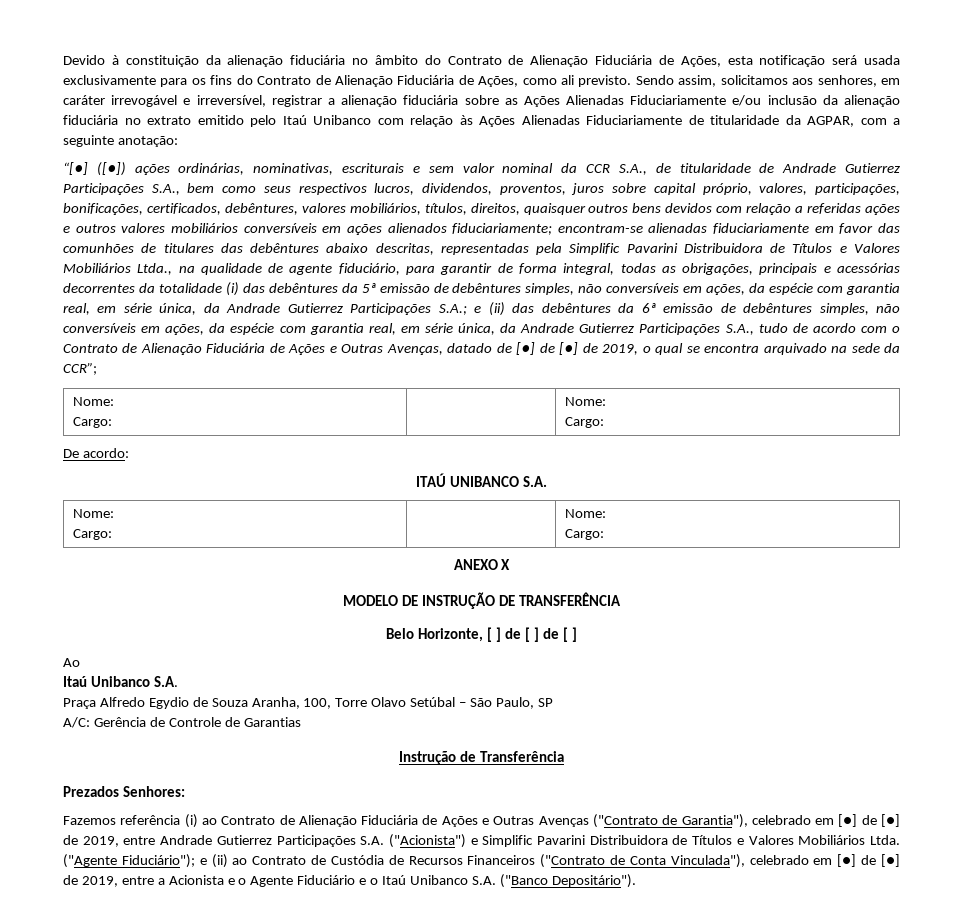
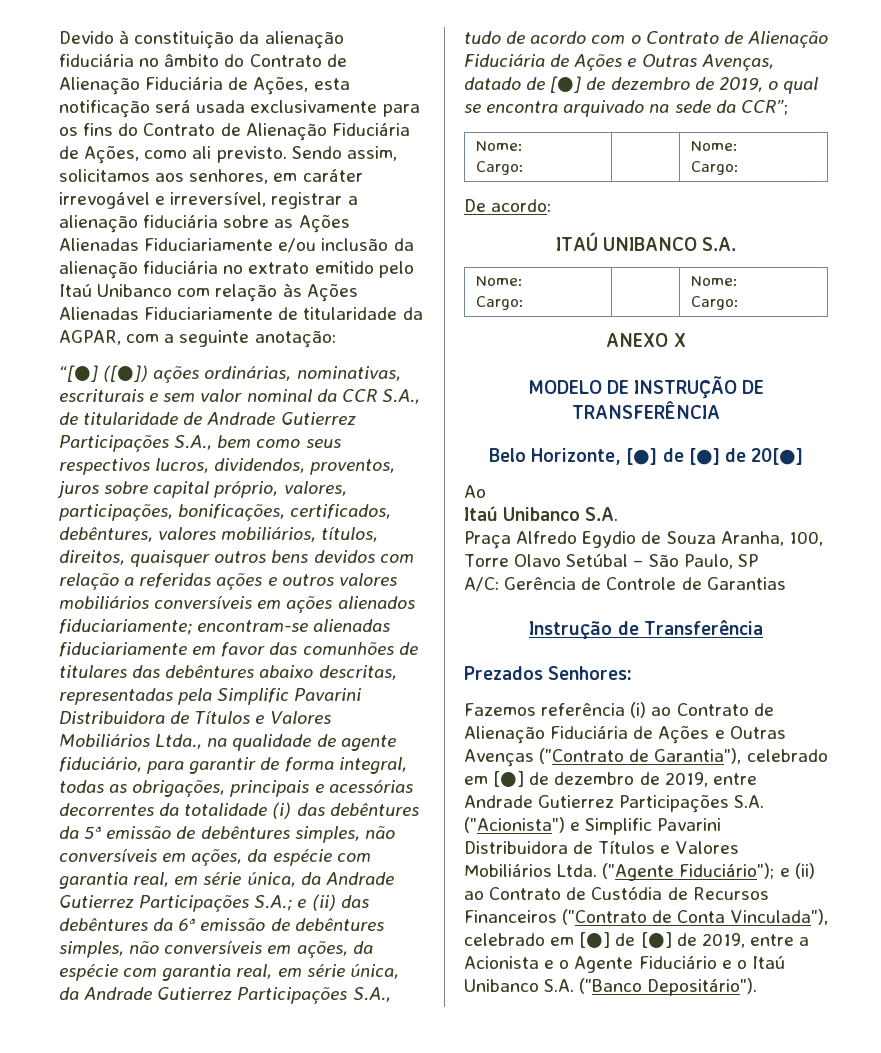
[559,342,579,355] [●] -> [610,77,690,90] dezembro
[487,627,577,642] [ ] de [ ] de [ ] -> [626,448,803,465] [●] de [●] de 20[●]
[880,814,900,827] [●] -> [554,772,635,785] dezembro

